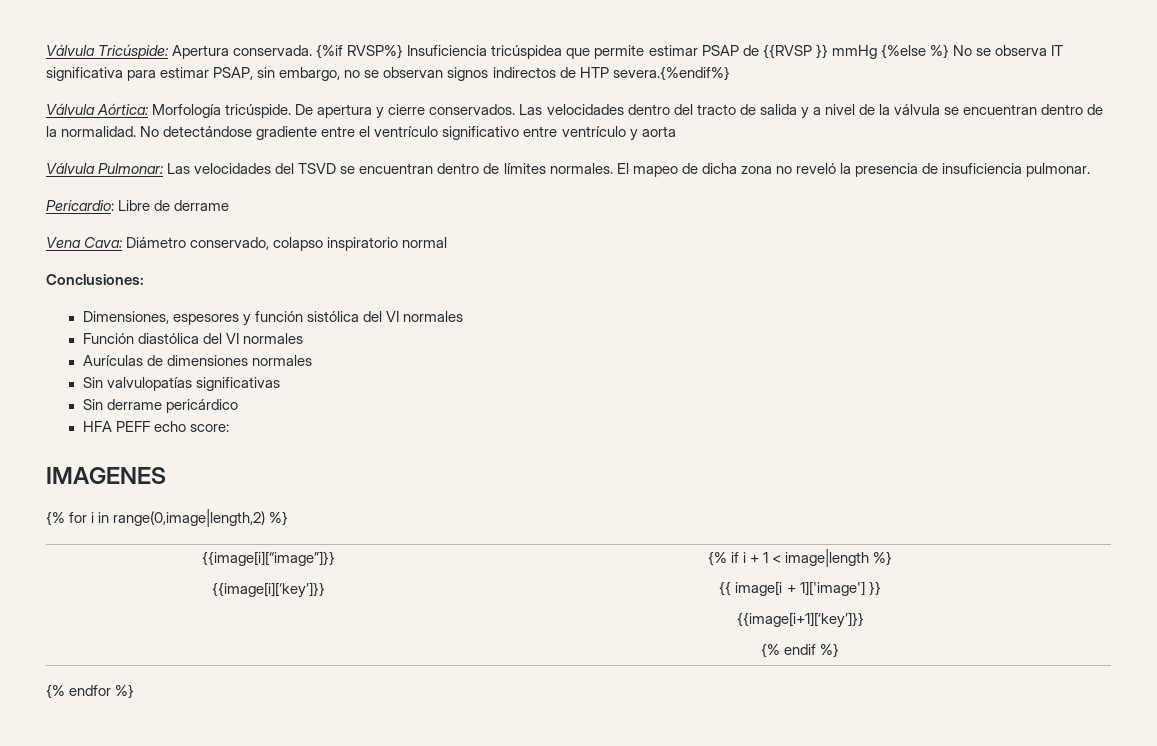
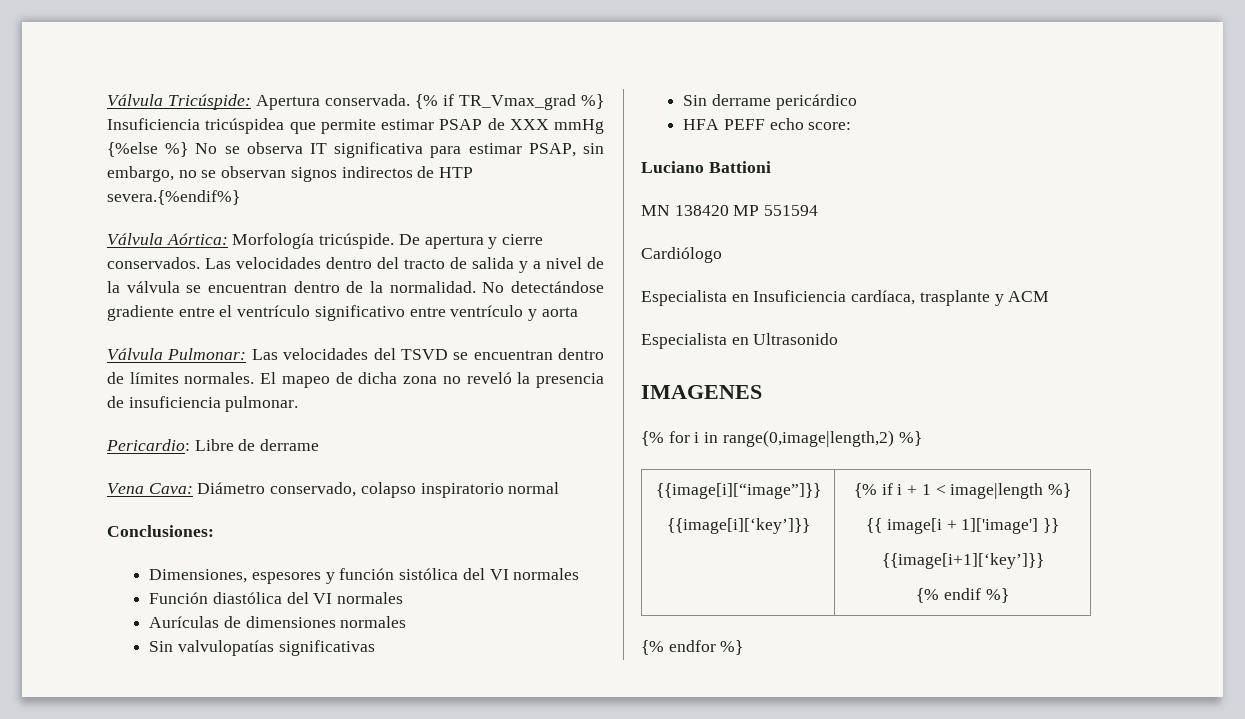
[316,44,404,59] {%if RVSP%} -> [415,94,604,110] {% if TR_Vmax_grad %}
[762,44,828,59] {{RVSP }} -> [509,119,549,130] XXX
(229, 428) none -> [641,161,771,173] [641,205,819,216] [641,247,722,263] [641,290,1050,306] [641,333,839,349] // Luciano Battioni // MN 138420 MP 551594 // Cardiólogo // Especialista en Insuficiencia cardíaca, trasplante y ACM // Especialista en Ultrasonido

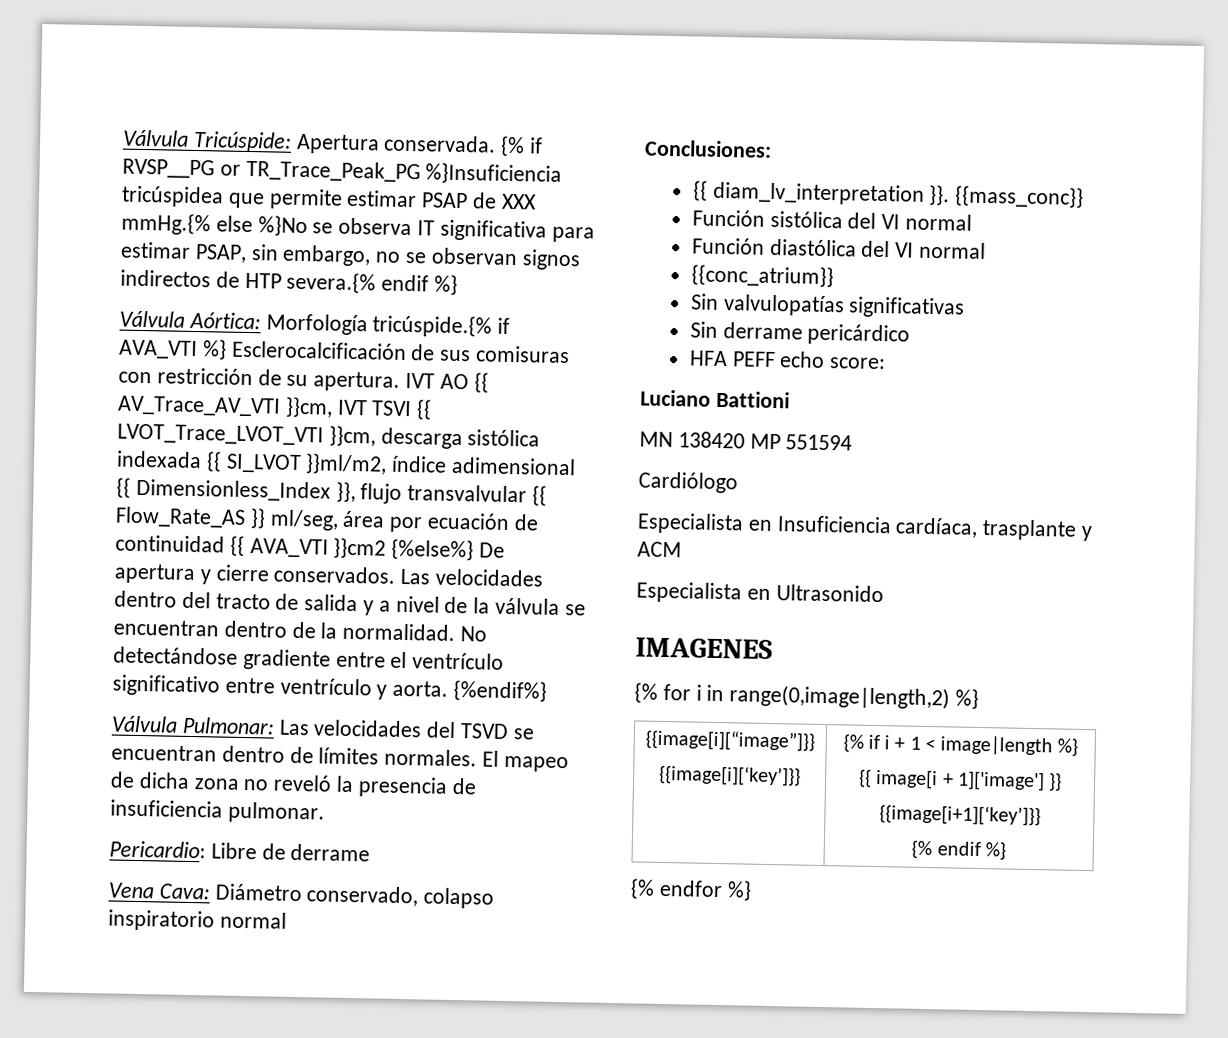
[459,94,604,110] [107,118,200,130] TR_Vmax_grad %} Insuficiencia -> [122,158,563,185] RVSP__PG or TR_Trace_Peak_PG %}Insuficiencia
[554,119,604,134] [107,142,218,157] mmHg {%else %} No -> [121,212,308,237] mmHg.{% else %}No
[107,190,240,205] severa.{%endif%} -> [286,271,459,295] severa.{% endif %}
[319,233,395,249] tricúspide. -> [372,314,511,338] [118,339,571,364] [118,367,489,393] [117,395,433,420] [117,423,541,450] [116,450,577,476] [116,477,548,506] [115,506,539,533] [115,534,475,561] tricúspide.{% if AVA_VTI %} Esclerocalcificación de sus comisuras con restricción de su apertura. IVT AO {{ AV_Trace_AV_VTI }}cm, IVT TSVI {{ LVOT_Trace_LVOT_VTI }}cm, descarga sistólica indexada {{ SI_LVOT }}ml/m2, índice adimensional {{ Dimensionless_Index }}, flujo transvalvular {{ Flow_Rate_AS }} ml/seg, área por ecuación de continuidad {{ AVA_VTI }}cm2 {%else%}
[541,307,578,317] aorta -> [392,679,548,702] aorta. {%endif%}
[149,568,395,584] Dimensiones, espesores y función -> [692,180,1085,208] [691,209,765,227] {{ diam_lv_interpretation }}. {{mass_conc}} // Función
[513,568,580,580] normales -> [904,213,972,231] normal
[337,592,404,604] [149,616,407,628] normales // Aurículas de dimensiones normales -> [918,241,986,260] [690,264,834,288] normal // {{conc_atrium}}

